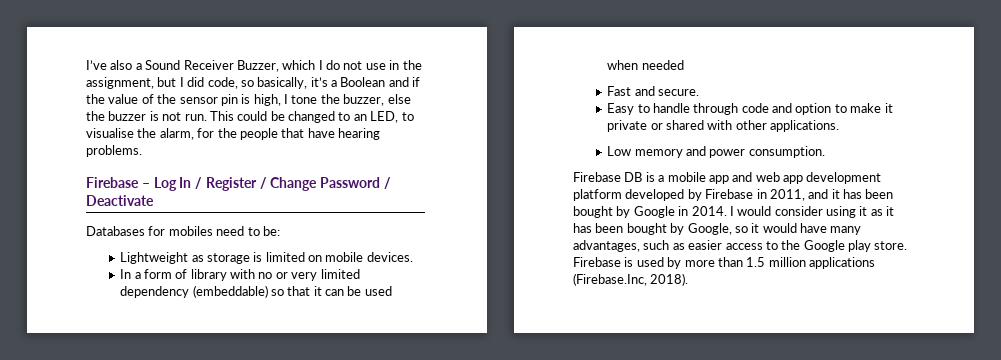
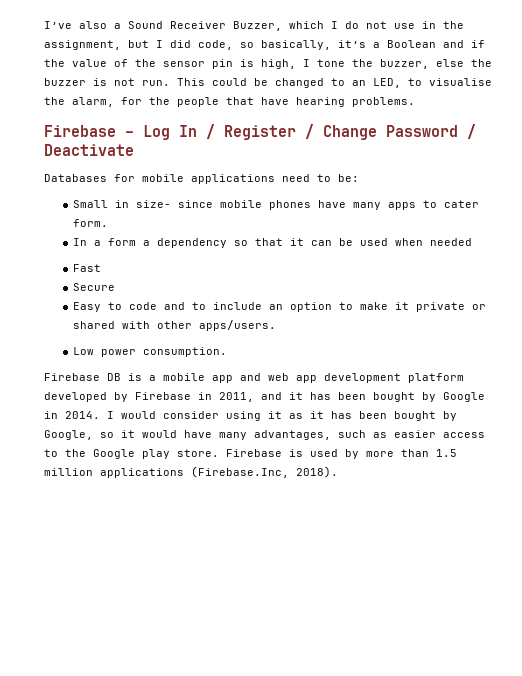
[168,226,213,236] mobiles -> [142,174,275,184] mobile applications
[120,252,413,264] [120,269,360,281] [120,285,268,298] Lightweight as storage is limited on mobile devices. // In a form of library with no or very limited dependency (embeddable) -> [72,200,479,210] [72,219,108,227] [72,238,227,248] Small in size- since mobile phones have many apps to cater form. // In a form a dependency
[634,86,699,96] and secure. -> [72,283,115,291] // Secure
[652,103,793,115] handle through code and -> [128,302,283,310] code and to include an
[770,120,840,132] applications. -> [198,320,276,331] apps/users.
[634,146,706,158] memory and -> (94, 351) none

